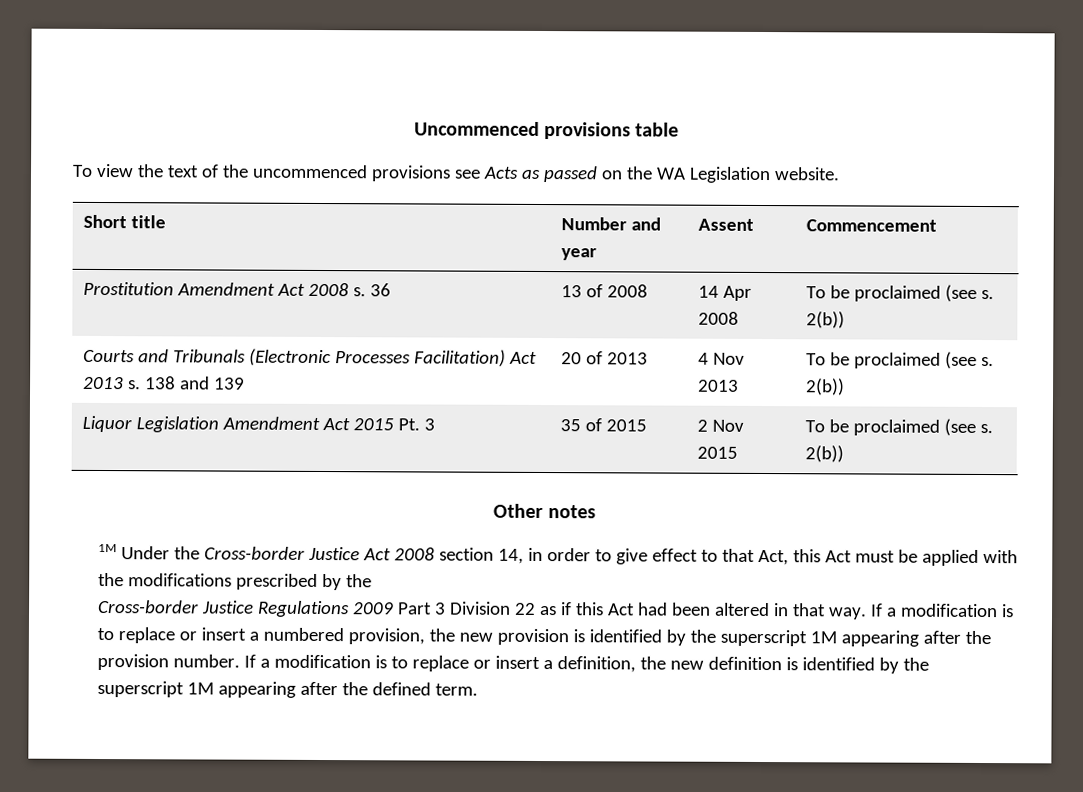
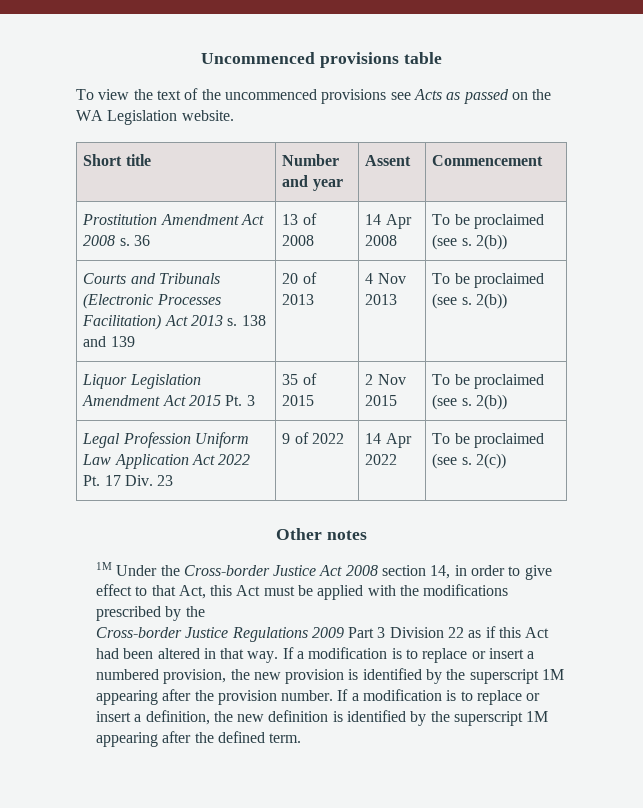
(844, 454) none -> [82,432,249,448] [82,454,251,469] [83,475,174,486] [282,432,344,444] [365,433,412,448] [365,454,398,465] [432,433,544,448] [432,453,506,469] // Legal Profession Uniform Law Application Act 2022 Pt. 17 Div. 23 | 9 of 2022 | 14 Apr 2022 | To be proclaimed (see s. 2(c))

